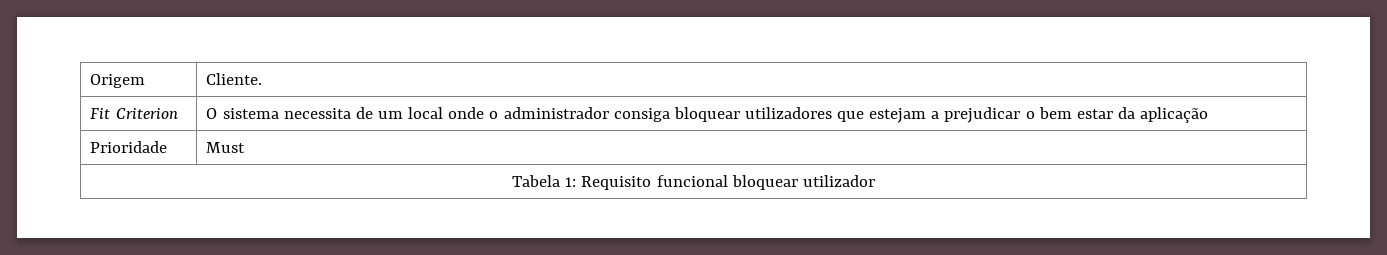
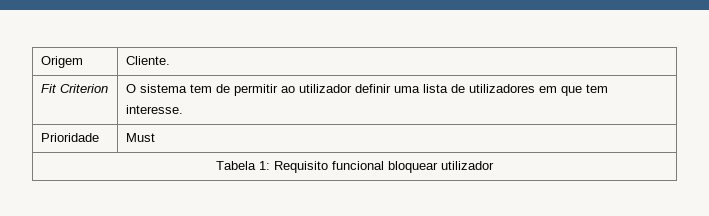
[283,107,1209,123] necessita de um local onde o administrador consiga bloquear utilizadores que estejam a prejudicar o bem estar da aplicação -> [189,84,608,96] [125,105,183,114] tem de permitir ao utilizador definir uma lista de utilizadores em que tem interesse.

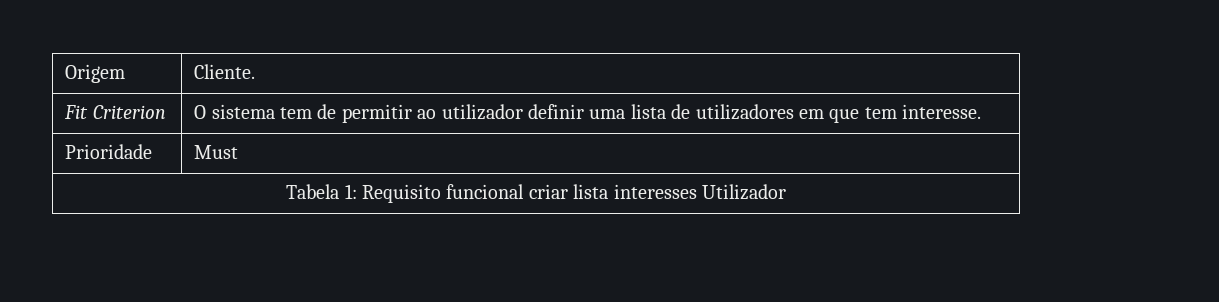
[388,161,494,173] bloquear utilizador -> [528,184,786,200] criar lista interesses Utilizador

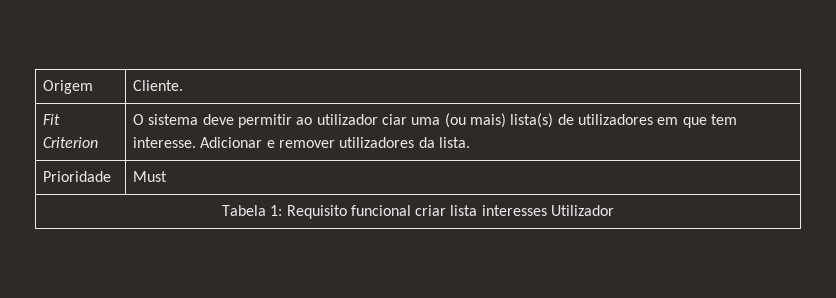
[279,104,337,119] tem de -> [202,114,234,125] deve
[527,104,666,119] definir uma lista -> [381,113,554,128] ciar uma (ou mais) lista(s)
(982, 111) none -> [200,137,470,148] Adicionar e remover utilizadores da lista.

